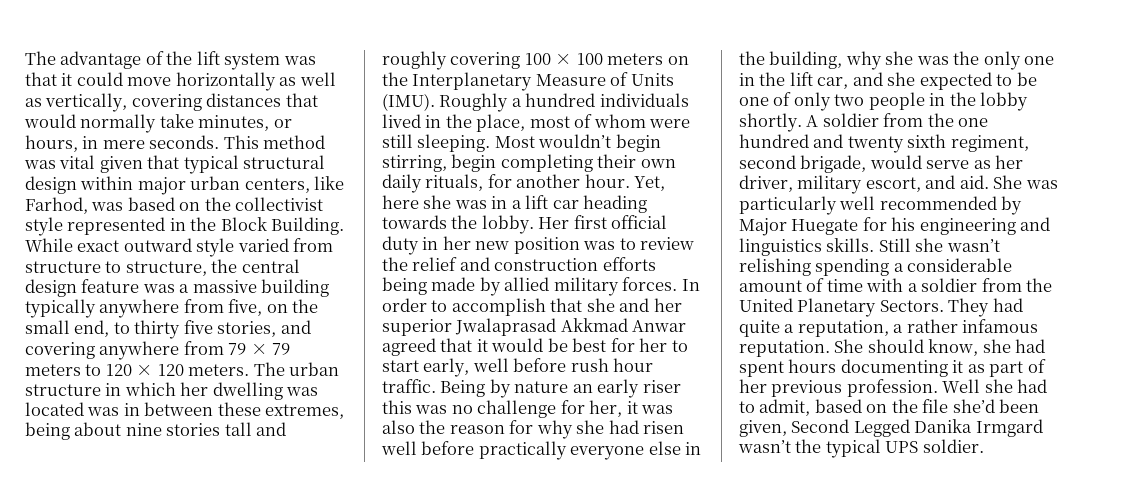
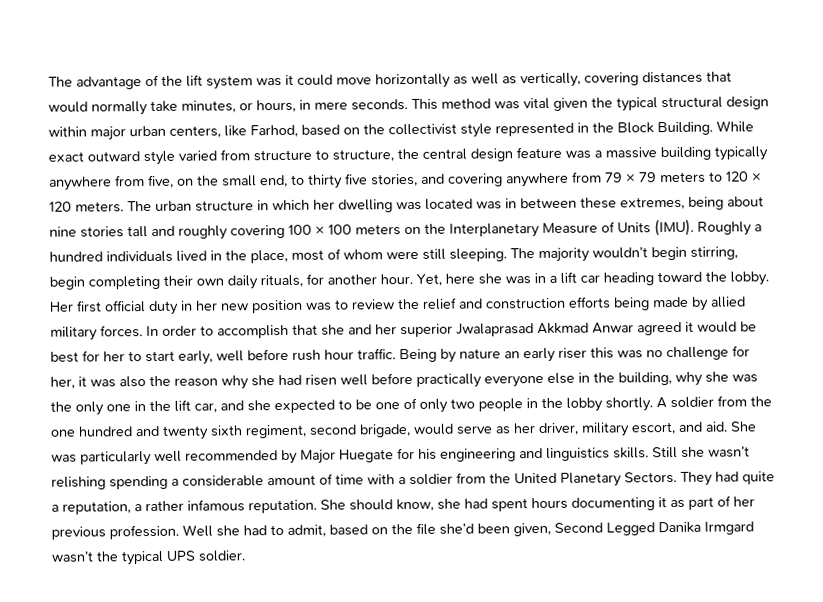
[25,72,57,86] that -> (282, 82) none
[147,155,180,169] that -> [591,97,613,108] the
[91,202,124,211] was -> (298, 131) none
[494,136,535,148] Most -> [510,247,590,263] The majority
[382,215,447,229] towards -> [657,271,702,283] toward
[440,338,473,352] that -> (682, 328) none
[509,420,534,434] for -> (218, 382) none

